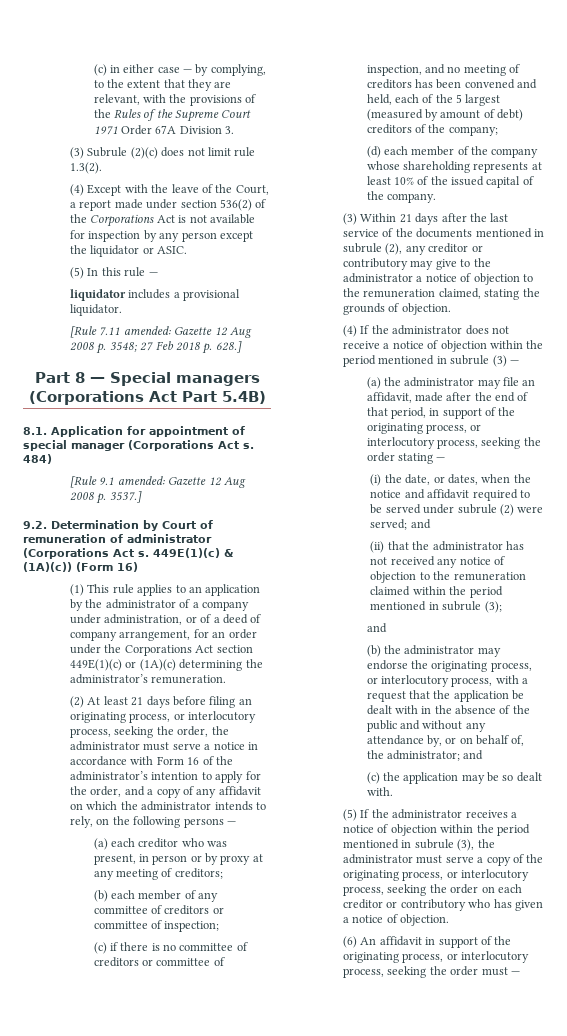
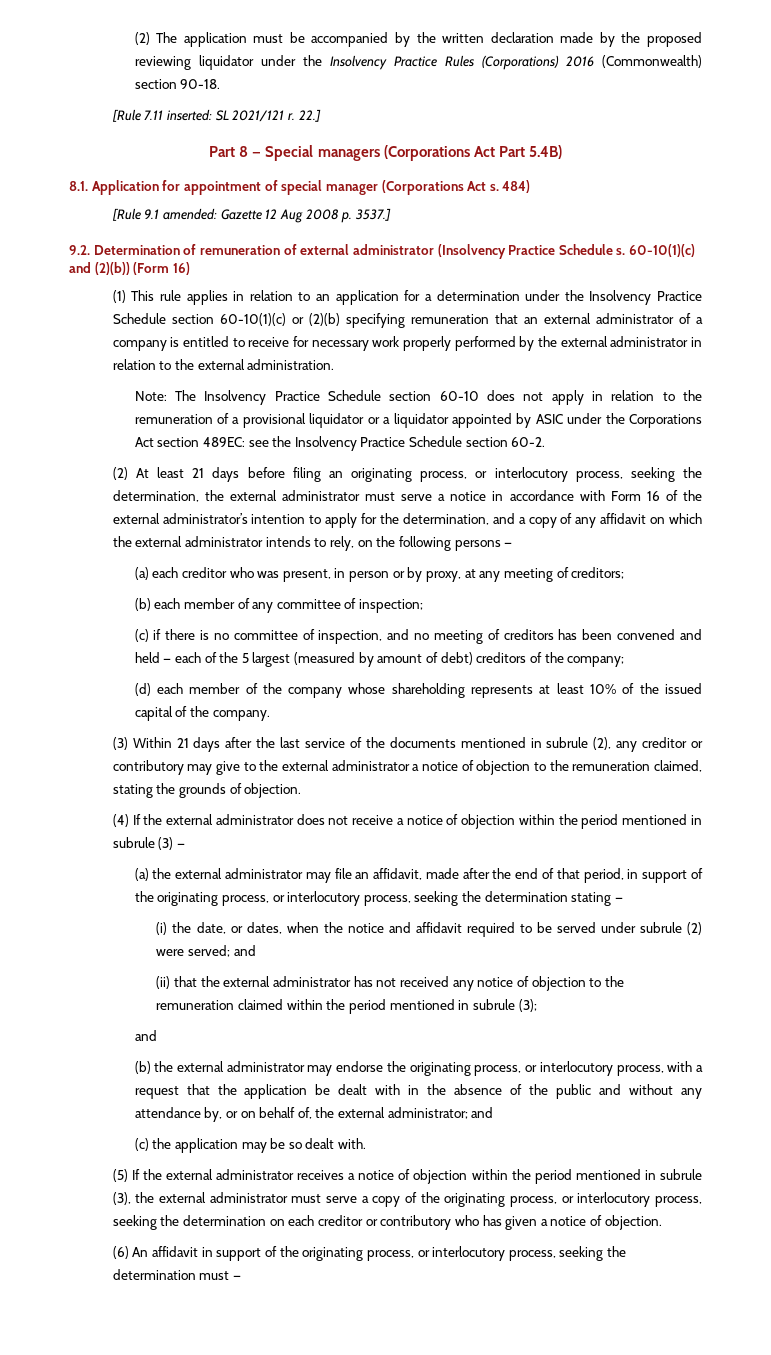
[93,64,266,76] [93,79,232,91] [93,94,257,106] [93,109,252,122] [93,125,235,135] [70,147,256,159] [70,162,103,174] [70,184,269,196] [70,199,267,211] [70,214,255,227] [70,230,253,242] [70,245,188,257] [70,267,158,279] [70,289,241,301] [70,304,123,316] [70,326,252,338] [70,341,242,354] (c) in either case — by complying, to the extent that they are relevant, with the provisions of the Rules of the Supreme Court 1971 Order 67A Division 3. // (3) Subrule (2)(c) does not limit rule 1.3(2). // (4) Except with the leave of the Court, a report made under section 536(2) of the Corporations Act is not available for inspection by any person except the liquidator or ASIC. // (5) In this rule — // liquidator includes a provisional liquidator. // [Rule 7.11 amended: Gazette 12 Aug 2008 p. 3548; 27 Feb 2018 p. 628.] -> [134,32,702,47] [134,55,702,70] [134,79,221,89] [111,109,321,122] (2) The application must be accompanied by the written declaration made by the proposed reviewing liquidator under the Insolvency Practice Rules (Corporations) 2016 (Commonwealth) section 90-18. // [Rule 7.11 inserted: SL 2021/121 r. 22.]
[143,520,196,531] by Court -> (180, 250) none
[127,534,212,543] [23,548,234,559] [23,562,72,572] administrator (Corporations Act s. 449E(1)(c) & (1A)(c)) -> [300,244,696,259] [69,262,130,275] external administrator (Insolvency Practice Schedule s. 60-10(1)(c) and (2)(b))
(173, 590) none -> [233,290,293,301] in relation
[70,599,249,611] [70,614,262,625] [70,629,257,641] by the administrator of a company under administration, or of a deed of company arrangement, for an order -> [404,290,702,305] [112,313,703,328] [112,336,702,351] [112,359,335,370] [134,390,702,405] [134,413,563,428] for a determination under the Insolvency Practice Schedule section 60-10(1)(c) or (2)(b) specifying remuneration that an external administrator of a company is entitled to receive for necessary work properly performed by the external administrator in relation to the external administration. // Note: The Insolvency Practice Schedule section 60-10 does not apply in relation to the remuneration of a provisional liquidator or a liquidator appointed by ASIC
[70,659,263,671] [70,674,227,684] 449E(1)(c) or (1A)(c) determining the administrator’s remuneration. -> [202,436,546,451] 489EC: see the Insolvency Practice Schedule section 60-2.
[177,726,229,737] order, the -> [112,490,277,502] determination, the external
(233, 760) none -> [112,513,160,524] external
[90,786,122,797] order, -> [402,513,489,525] determination,
(138, 805) none -> [135,536,183,547] external
[220,855,251,865] proxy -> [426,571,462,582] proxy,
[164,905,224,915] [93,920,162,929] creditors or committee of -> (357, 603) none
[93,957,225,967] creditors or committee of -> (315, 634) none
[366,94,392,105] held, -> [134,652,172,663] held —
(491, 262) none -> [282,760,330,771] external
(389, 329) none -> [166,814,214,825] external
(401, 381) none -> [175,868,223,879] external
[366,452,395,462] order -> [484,891,568,902] determination
(430, 545) none -> [223,976,271,987] external
(401, 649) none -> [177,1061,225,1072] external
(384, 754) none -> [338,1107,386,1118] external
(389, 813) none -> [165,1169,213,1180] external
(495, 843) none -> [159,1192,207,1203] external
[450,884,479,894] order -> [183,1215,267,1226] determination
[450,966,479,976] order -> [112,1269,196,1280] determination

